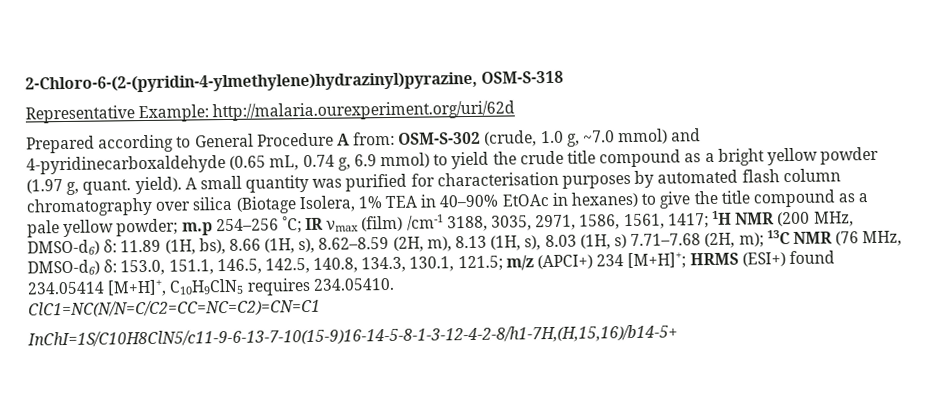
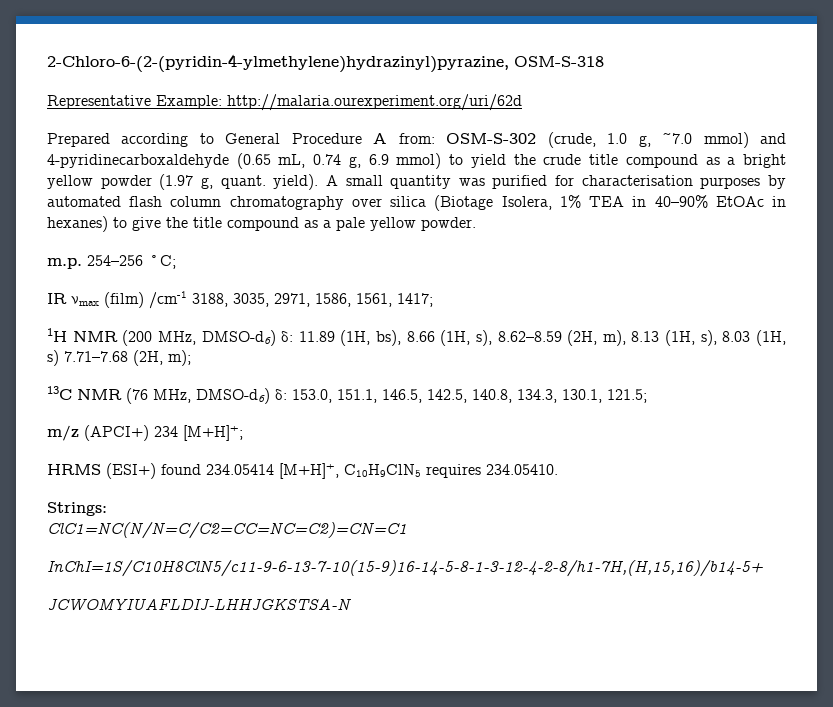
[116,218,213,237] powder; m.p -> [421,217,476,231] [47,258,82,269] powder. // m.p.
(302, 225) none -> (176, 262) //
(709, 221) none -> (433, 300) //
(764, 240) none -> (191, 358) //
(503, 263) none -> (647, 396) //
(687, 261) none -> (243, 433) //
(395, 284) none -> [47,502,107,516] // Strings:
(678, 336) none -> [47,598,352,611] // JCWOMYIUAFLDIJ-LHHJGKSTSA-N

